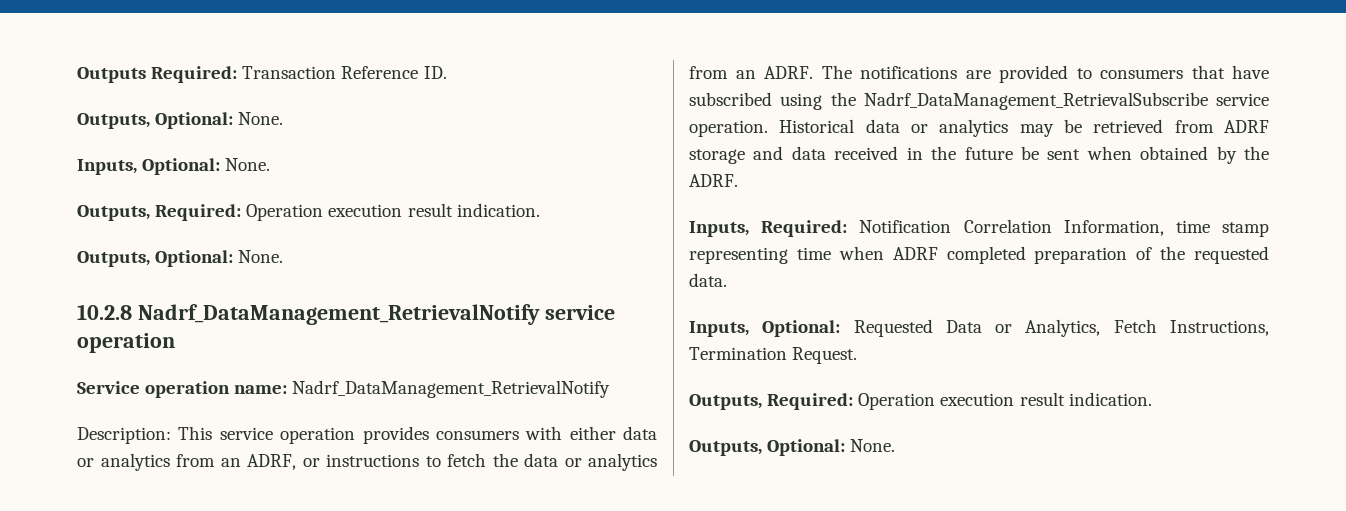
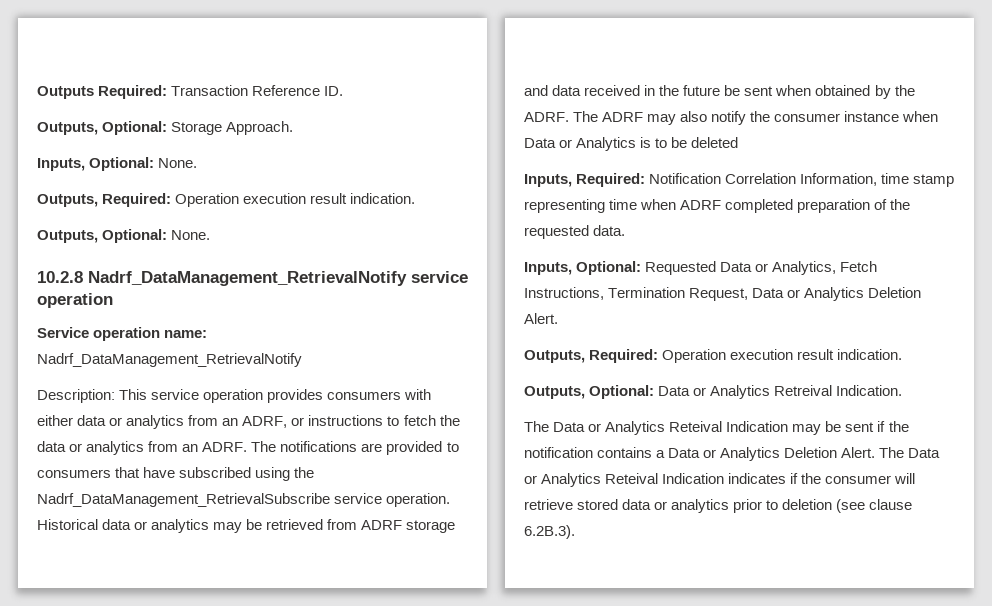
[238,112,284,125] None. -> [171,121,294,135] Storage Approach.
(738, 180) none -> [573,111,939,125] [524,137,739,151] The ADRF may also notify the consumer instance when Data or Analytics is to be deleted
[792,347,858,364] [689,392,1152,410] [689,439,896,456] Request. // Outputs, Required: Operation execution result indication. // Outputs, Optional: None. -> [689,287,922,301] [524,313,558,324] [524,349,903,363] [524,385,903,399] [524,421,909,435] [524,447,941,461] [524,473,916,487] [524,499,913,513] [524,525,575,539] Request, Data or Analytics Deletion Alert. // Outputs, Required: Operation execution result indication. // Outputs, Optional: Data or Analytics Retreival Indication. // The Data or Analytics Reteival Indication may be sent if the notification contains a Data or Analytics Deletion Alert. The Data or Analytics Reteival Indication indicates if the consumer will retrieve stored data or analytics prior to deletion (see clause 6.2B.3).

